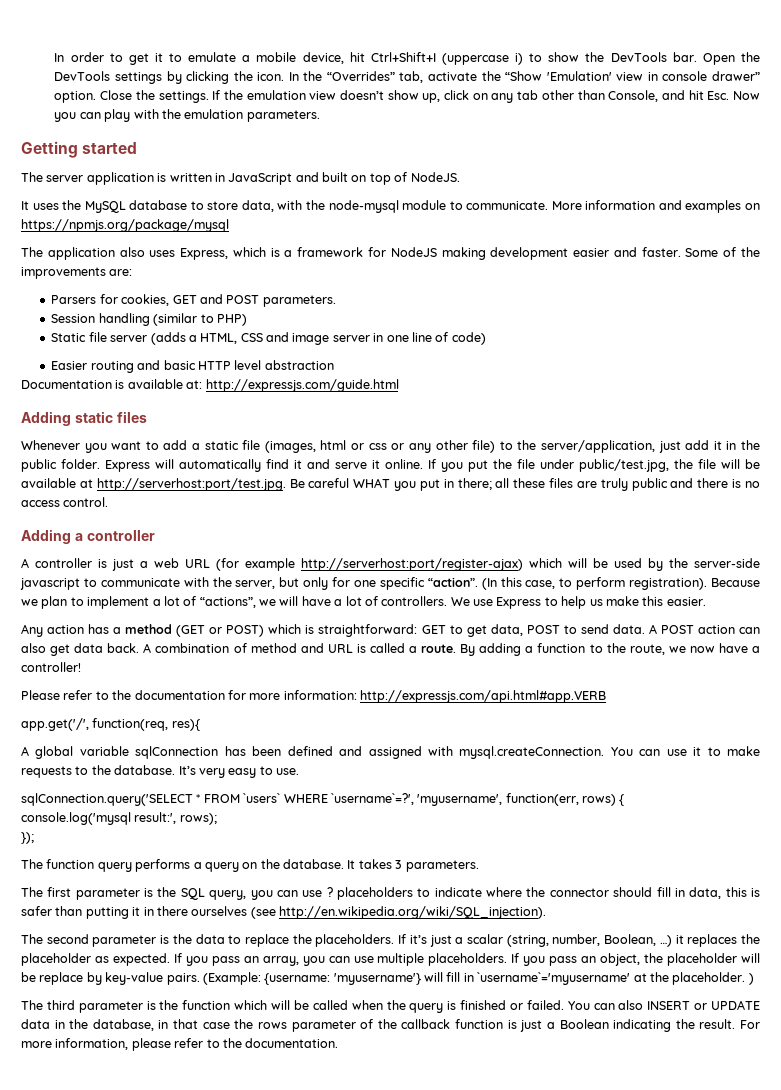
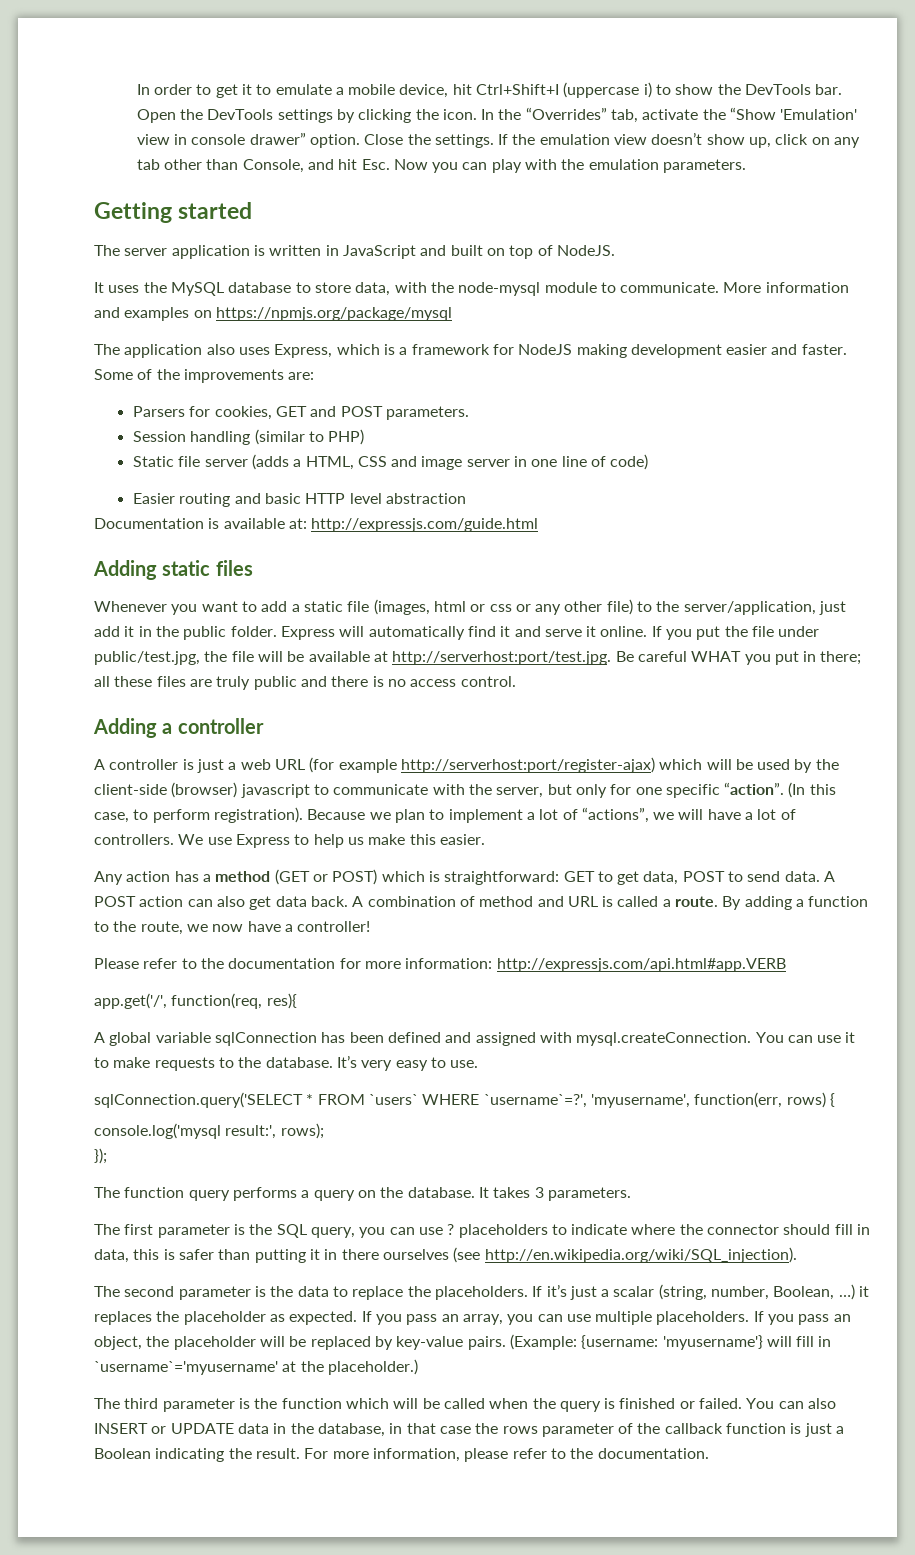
[694,558,760,568] server-side -> [94,782,238,798] client-side (browser)
[39,972,84,985] replace -> [310,1336,371,1350] replaced
[672,972,754,985] placeholder. ) -> [327,1359,418,1375] placeholder.)

